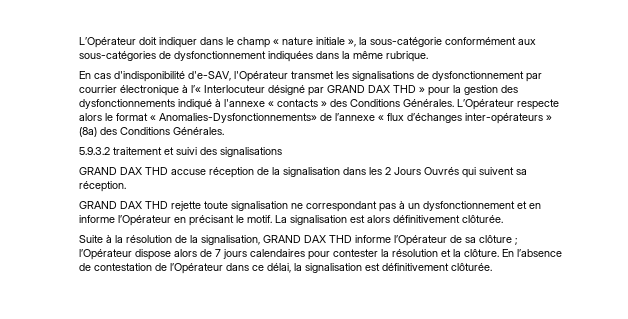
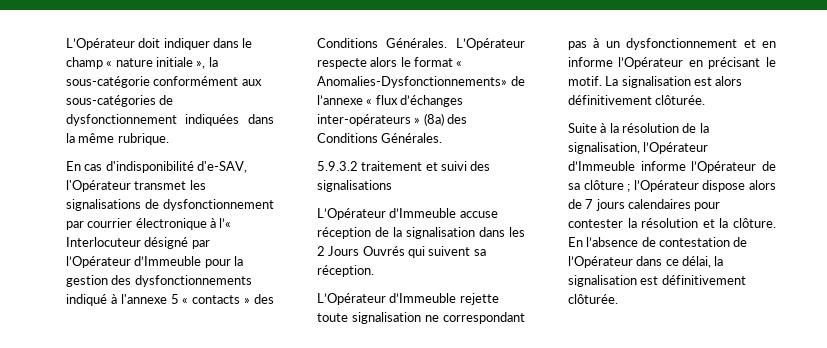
[326,85,425,93] GRAND DAX THD » -> [65,256,202,268] l’Opérateur d’Immeuble
(265, 103) none -> [170,294,179,304] 5
[78,167,168,175] GRAND DAX THD -> [316,208,457,220] L’Opérateur d’Immeuble
[78,201,168,209] GRAND DAX THD -> [316,293,457,305] L’Opérateur d’Immeuble
[262,235,352,243] GRAND DAX THD -> [643,142,709,154] [567,161,635,171] l’Opérateur d’Immeuble

